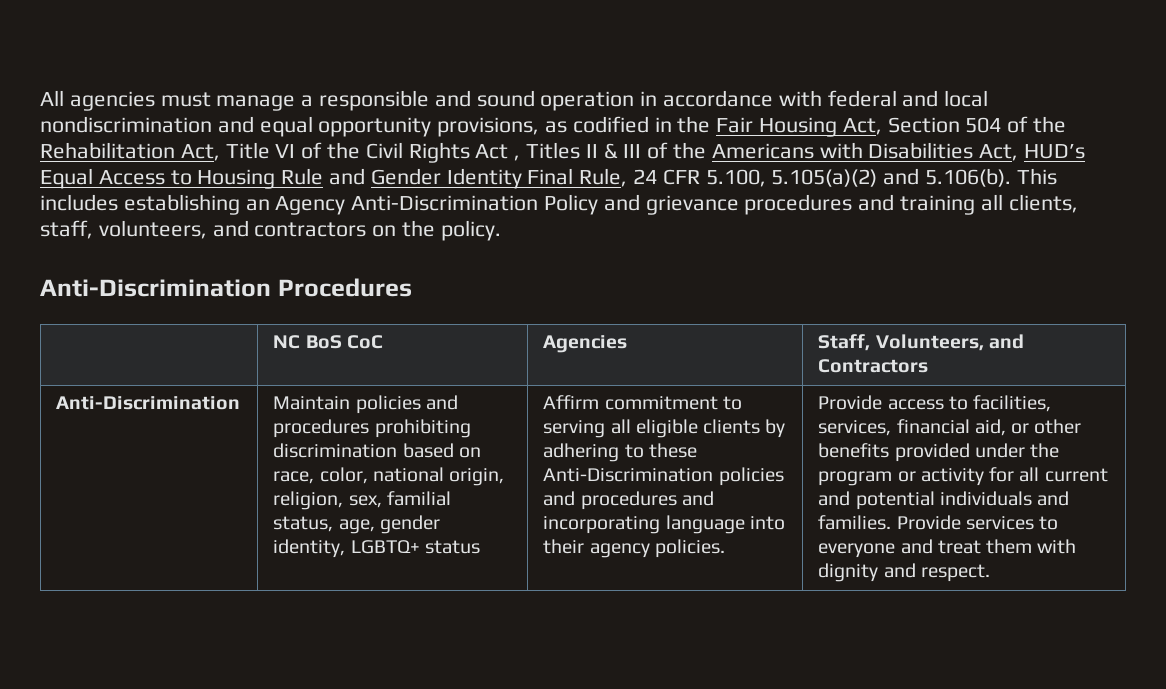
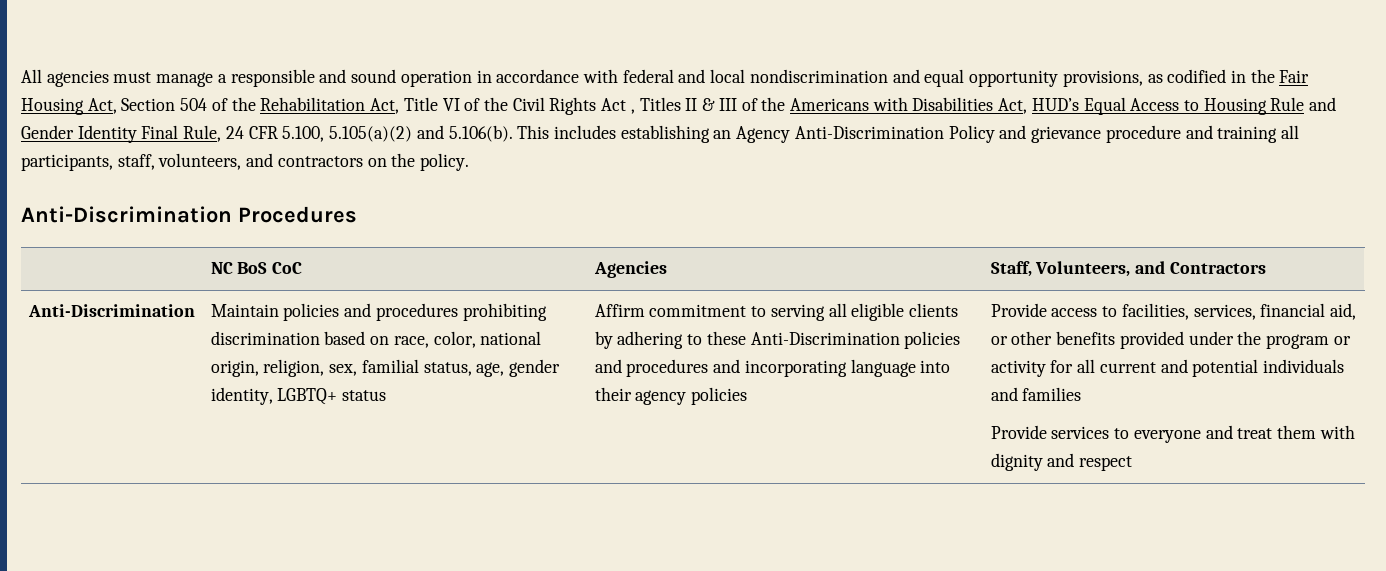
[744,194,853,215] procedures -> [1105,125,1181,143] procedure
[1008,194,1078,213] clients, -> [21,154,113,171] participants,
[654,539,725,558] policies. -> [691,387,748,405] policies
[818,515,892,530] families. -> [1022,387,1082,401] families //
[920,564,990,582] respect. -> [1079,456,1133,471] respect

